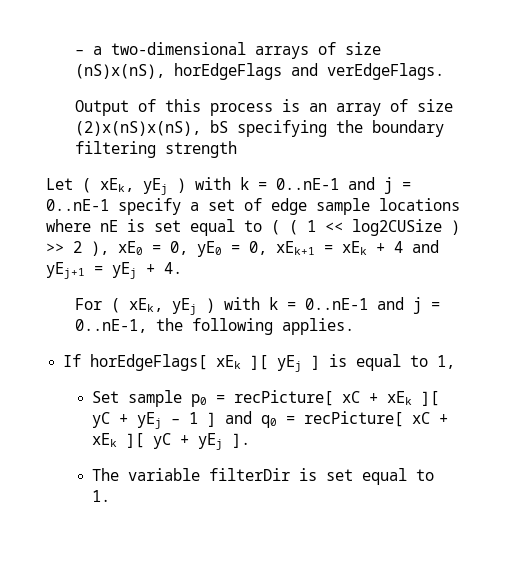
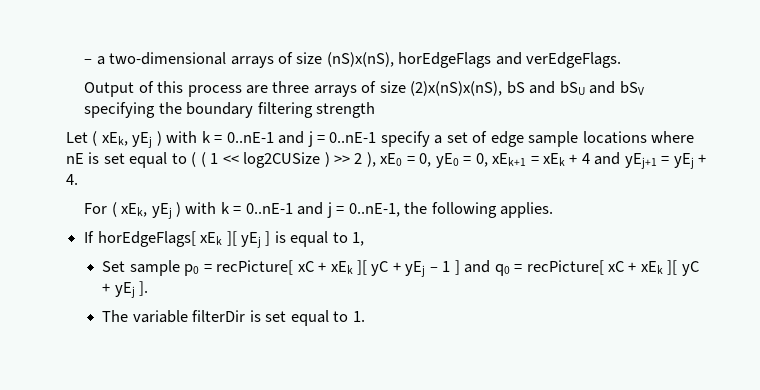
[282,99,382,116] is an array -> [246,81,357,97] are three arrays
(229, 126) none -> [529,81,644,95] and bSU and bSV

